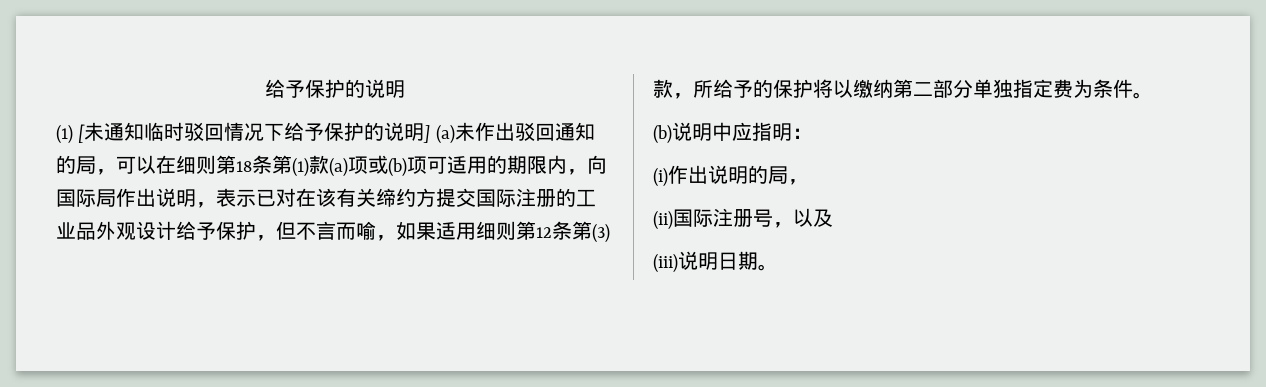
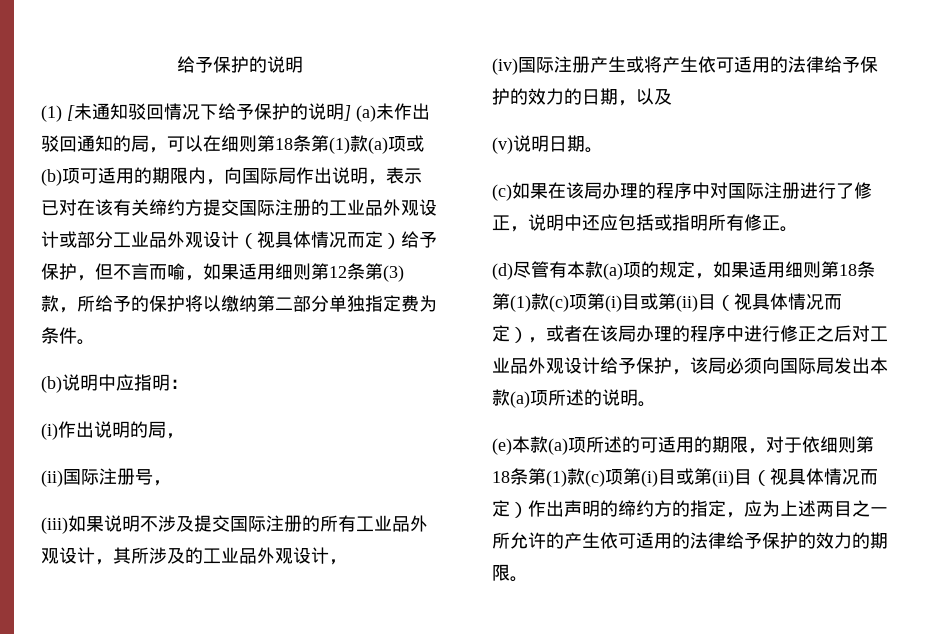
[144,122,185,141] 临时 -> (128, 111) none
(176, 230) none -> [59,231,401,249] 或部分工业品外观设计（视具体情况而定）
(793, 225) none -> [41,515,428,534] [41,547,347,565] [492,56,878,75] [492,88,636,106] // (iii)如果说明不涉及提交国际注册的所有工业品外观设计，其所涉及的工业品外观设计， // (iv)国际注册产生或将产生依可适用的法律给予保护的效力的日期，
[653,253,678,273] (iii) -> [492,137,513,154] (v)
(778, 267) none -> [492,182,872,201] [492,214,798,232] [492,261,875,280] [492,293,842,312] [492,325,888,343] [492,357,888,375] [492,389,656,408] [492,436,874,455] [492,468,878,487] [492,500,888,518] [492,532,888,549] [492,564,528,582] // (c)如果在该局办理的程序中对国际注册进行了修正，说明中还应包括或指明所有修正。 // (d)尽管有本款(a)项的规定，如果适用细则第18条第(1)款(c)项第(i)目或第(ii)目（视具体情况而定），或者在该局办理的程序中进行修正之后对工业品外观设计给予保护，该局必须向国际局发出本款(a)项所述的说明。 // (e)本款(a)项所述的可适用的期限，对于依细则第18条第(1)款(c)项第(i)目或第(ii)目（视具体情况而定）作出声明的缔约方的指定，应为上述两目之一所允许的产生依可适用的法律给予保护的效力的期限。

